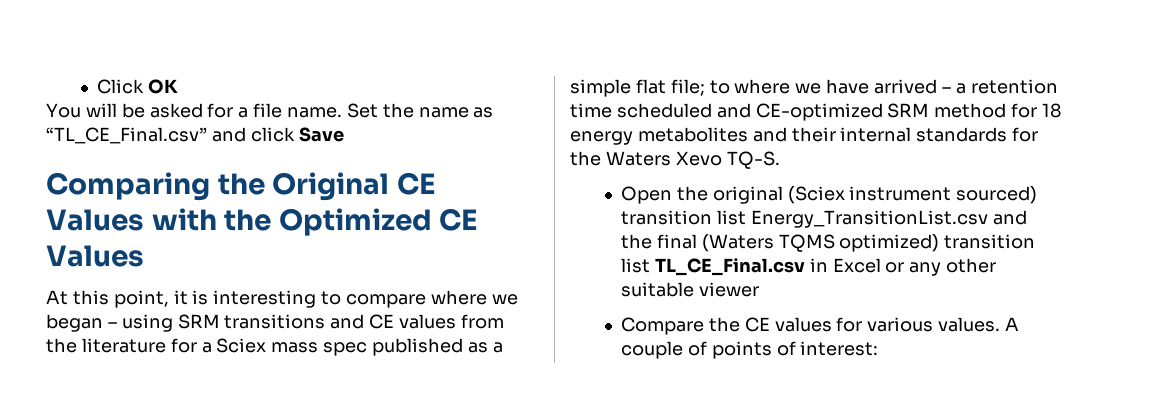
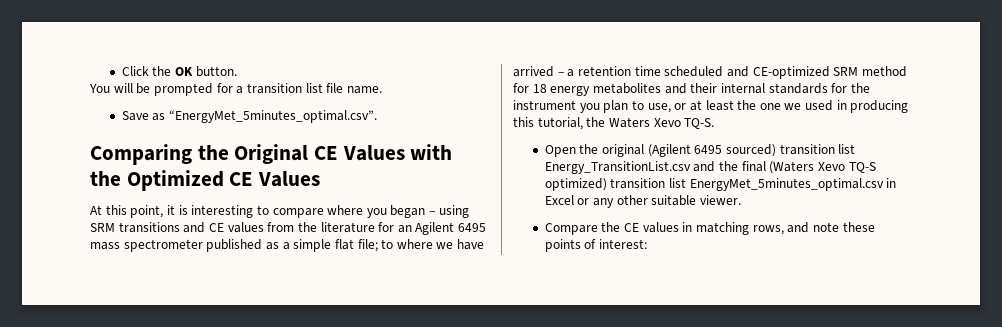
(145, 86) none -> [152,66,172,76] the
(178, 86) none -> [195,66,237,77] button.
[149,103,249,118] asked for a -> [153,83,323,96] prompted for a transition list
[346,103,494,118] [46,127,344,144] Set the name as “TL_CE_Final.csv” and click Save -> [121,110,378,123] // Save as “EnergyMet_5minutes_optimal.csv”.
[491,294,518,305] we -> [366,208,387,218] you
[201,338,368,356] a Sciex mass spec -> [397,222,487,235] [90,239,203,252] an Agilent 6495 mass spectrometer
(601, 158) none -> [513,100,909,113] [513,117,606,130] instrument you plan to use, or at least the one we used in producing this tutorial, the
[787,186,952,204] (Sciex instrument -> [647,144,723,157] (Agilent 6495
[778,234,835,252] TQMS -> [817,162,876,173] Xevo TQ-S
[654,258,805,276] TL_CE_Final.csv -> [689,178,884,191] EnergyMet_5minutes_optimal.csv
[698,282,759,297] viewer -> [699,195,741,205] viewer.
[836,317,1020,332] [621,341,707,359] for various values. A couple of -> [682,222,875,235] in matching rows, and note these

